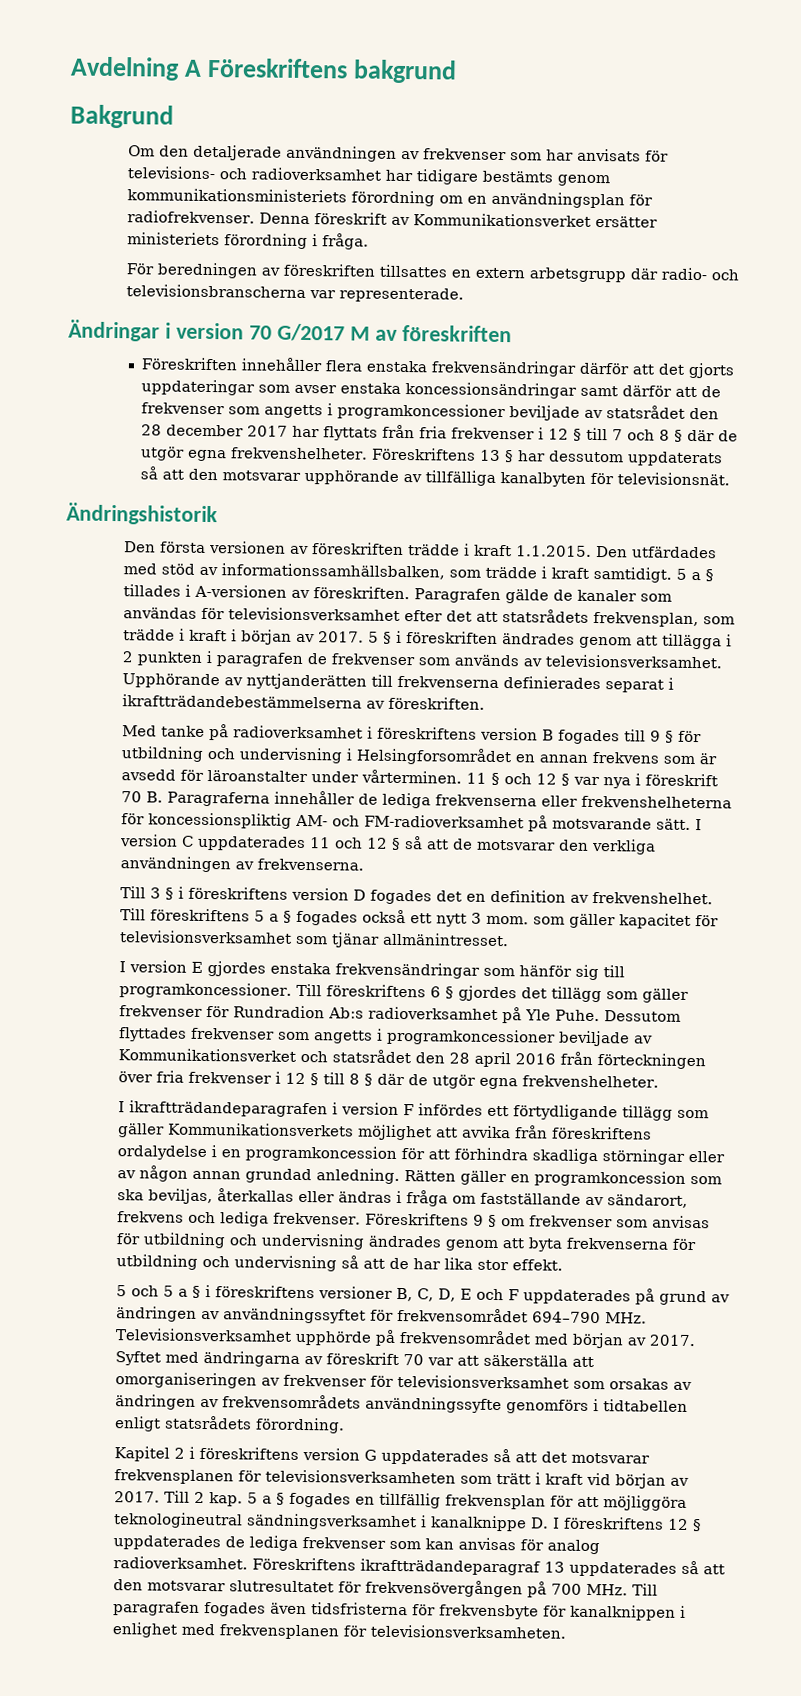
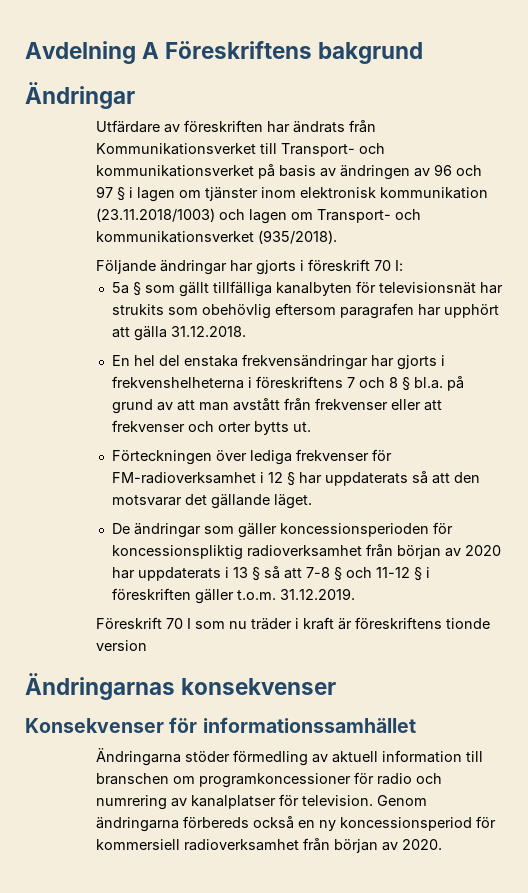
[70,104,174,129] [128,144,670,162] [127,166,611,187] [127,188,654,209] [127,210,659,228] [127,232,370,250] [126,262,740,283] [126,284,465,303] [68,319,512,343] [141,357,736,379] [141,379,722,399] [141,402,720,421] [141,424,739,442] [140,446,502,462] Bakgrund // Om den detaljerade användningen av frekvenser som har anvisats för televisions- och radioverksamhet har tidigare bestämts genom kommunikationsministeriets förordning om en användningsplan för radiofrekvenser. Denna föreskrift av Kommunikationsverket ersätter ministeriets förordning i fråga. // För beredningen av föreskriften tillsattes en extern arbetsgrupp där radio- och televisionsbranscherna var representerade. // Ändringar i version 70 G/2017 M av föreskriften // Föreskriften innehåller flera enstaka frekvensändringar därför att det gjorts uppdateringar som avser enstaka koncessionsändringar samt därför att de frekvenser som angetts i programkoncessioner beviljade av statsrådet den 28 december 2017 har flyttats från fria frekvenser i 12 § till 7 och 8 § där de utgör egna frekvenshelheter. Föreskriftens 13 -> [25,82,135,109] [96,120,377,133] [96,143,386,157] [96,164,483,180] [96,186,489,202] [96,208,422,224] [96,230,338,244] [96,259,404,275] [111,281,503,297] [111,303,499,319] [111,326,246,341] [111,354,445,370] [111,376,464,391] [111,398,442,414] [111,420,311,435] [111,449,392,465] [111,472,283,484] Ändringar // Utfärdare av föreskriften har ändrats från Kommunikationsverket till Transport- och kommunikationsverket på basis av ändringen av 96 och 97 § i lagen om tjänster inom elektronisk kommunikation (23.11.2018/1003) och lagen om Transport- och kommunikationsverket (935/2018). // Följande ändringar har gjorts i föreskrift 70 I: // 5a § som gällt tillfälliga kanalbyten för televisionsnät har strukits som obehövlig eftersom paragrafen har upphört att gälla 31.12.2018. // En hel del enstaka frekvensändringar har gjorts i frekvenshelheterna i föreskriftens 7 och 8 § bl.a. på grund av att man avstått från frekvenser eller att frekvenser och orter bytts ut. // Förteckningen över lediga frekvenser för FM-radioverksamhet i 12
[548,450,625,463] dessutom -> (322, 478) none
[304,469,731,487] [66,502,218,526] [124,541,718,559] [123,563,715,583] [123,584,673,604] [123,607,736,628] [123,628,733,650] [122,650,723,669] [122,673,675,693] [122,694,486,710] [122,724,703,745] [121,746,718,766] [121,769,719,789] [121,790,733,809] [121,812,703,832] [120,834,657,855] [120,856,365,873] [120,886,714,905] [120,908,720,929] [120,930,510,948] [119,960,626,981] [119,982,690,1003] [119,1005,682,1024] [118,1027,654,1047] [118,1048,707,1070] [118,1070,660,1090] [118,1100,710,1121] [118,1122,653,1141] [117,1145,726,1165] [117,1165,723,1187] [117,1188,689,1208] [117,1211,711,1229] [116,1232,697,1252] [116,1254,564,1272] [116,1285,731,1306] [116,1306,648,1324] [115,1328,697,1349] [115,1351,595,1368] [115,1372,693,1391] [115,1394,689,1414] [114,1415,346,1434] [114,1446,651,1465] [114,1469,690,1489] [114,1490,688,1511] [113,1512,703,1532] [113,1535,601,1555] [113,1556,726,1577] [113,1579,659,1598] [113,1601,687,1621] [112,1622,567,1640] upphörande av tillfälliga kanalbyten för televisionsnät. // Ändringshistorik // Den första versionen av föreskriften trädde i kraft 1.1.2015. Den utfärdades med stöd av informationssamhällsbalken, som trädde i kraft samtidigt. 5 a § tillades i A-versionen av föreskriften. Paragrafen gälde de kanaler som användas för televisionsverksamhet efter det att statsrådets frekvensplan, som trädde i kraft i början av 2017. 5 § i föreskriften ändrades genom att tillägga i 2 punkten i paragrafen de frekvenser som används av televisionsverksamhet. Upphörande av nyttjanderätten till frekvenserna definierades separat i ikraftträdandebestämmelserna av föreskriften. // Med tanke på radioverksamhet i föreskriftens version B fogades till 9 § för utbildning och undervisning i Helsingforsområdet en annan frekvens som är avsedd för läroanstalter under vårterminen. 11 § och 12 § var nya i föreskrift 70 B. Paragraferna innehåller de lediga frekvenserna eller frekvenshelheterna för koncessionspliktig AM- och FM-radioverksamhet på motsvarande sätt. I version C uppdaterades 11 och 12 § så att de motsvarar den verkliga användningen av frekvenserna. // Till 3 § i föreskriftens version D fogades det en definition av frekvenshelhet. Till föreskriftens 5 a § fogades också ett nytt 3 mom. som gäller kapacitet för televisionsverksamhet som tjänar allmänintresset. // I version E gjordes enstaka frekvensändringar som hänför sig till programkoncessioner. Till föreskriftens 6 § gjordes det tillägg som gäller frekvenser för Rundradion Ab:s radioverksamhet på Yle Puhe. Dessutom flyttades frekvenser som angetts i programkoncessioner beviljade av Kommunikationsverket och statsrådet den 28 april 2016 från förteckningen över fria frekvenser i 12 § till 8 § där de utgör egna frekvenshelheter. // I ikraftträdandeparagrafen i version F infördes ett förtydligande tillägg som gäller Kommunikationsverkets möjlighet att avvika från föreskriftens ordalydelse i en programkoncession för att förhindra skadliga störningar eller av någon annan grundad anledning. Rätten gäller en programkoncession som ska beviljas, återkallas eller ändras i fråga om fastställande av sändarort, frekvens och lediga frekvenser. Föreskriftens 9 § om frekvenser som anvisas för utbildning och undervisning ändrades genom att byta frekvenserna för utbildning och undervisning så att de har lika stor effekt. // 5 och 5 a § i föreskriftens versioner B, C, D, E och F uppdaterades på grund av ändringen av användningssyftet för frekvensområdet 694–790 MHz. Televisionsverksamhet upphörde på frekvensområdet med början av 2017. Syftet med ändringarna av föreskrift 70 var att säkerställa att omorganiseringen av frekvenser för televisionsverksamhet som orsakas av ändringen av frekvensområdets användningssyfte genomförs i tidtabellen enligt statsrådets förordning. // Kapitel 2 i föreskriftens version G uppdaterades så att det motsvarar frekvensplanen för televisionsverksamheten som trätt i kraft vid början av 2017. Till 2 kap. 5 a § fogades en tillfällig frekvensplan för att möjliggöra teknologineutral sändningsverksamhet i kanalknippe D. I föreskriftens 12 § uppdaterades de lediga frekvenser som kan anvisas för analog radioverksamhet. Föreskriftens ikraftträdandeparagraf 13 uppdaterades så att den motsvarar slutresultatet för frekvensövergången på 700 MHz. Till paragrafen fogades även tidsfristerna för frekvensbyte för kanalknippen i enlighet med frekvensplanen för televisionsverksamheten. -> [184,494,312,509] [111,522,453,538] [111,544,501,560] [111,566,430,581] [111,588,355,604] [96,617,491,630] [96,640,148,651] [25,673,337,700] [25,717,416,733] [96,748,484,766] [96,772,443,788] [96,794,428,810] [96,816,497,832] [96,838,443,853] det gällande läget. // De ändringar som gäller koncessionsperioden för koncessionspliktig radioverksamhet från början av 2020 har uppdaterats i 13 § så att 7-8 § och 11-12 § i föreskriften gäller t.o.m. 31.12.2019. // Föreskrift 70 I som nu träder i kraft är föreskriftens tionde version // Ändringarnas konsekvenser // Konsekvenser för informationssamhället // Ändringarna stöder förmedling av aktuell information till branschen om programkoncessioner för radio och numrering av kanalplatser för television. Genom ändringarna förbereds också en ny koncessionsperiod för kommersiell radioverksamhet från början av 2020.

